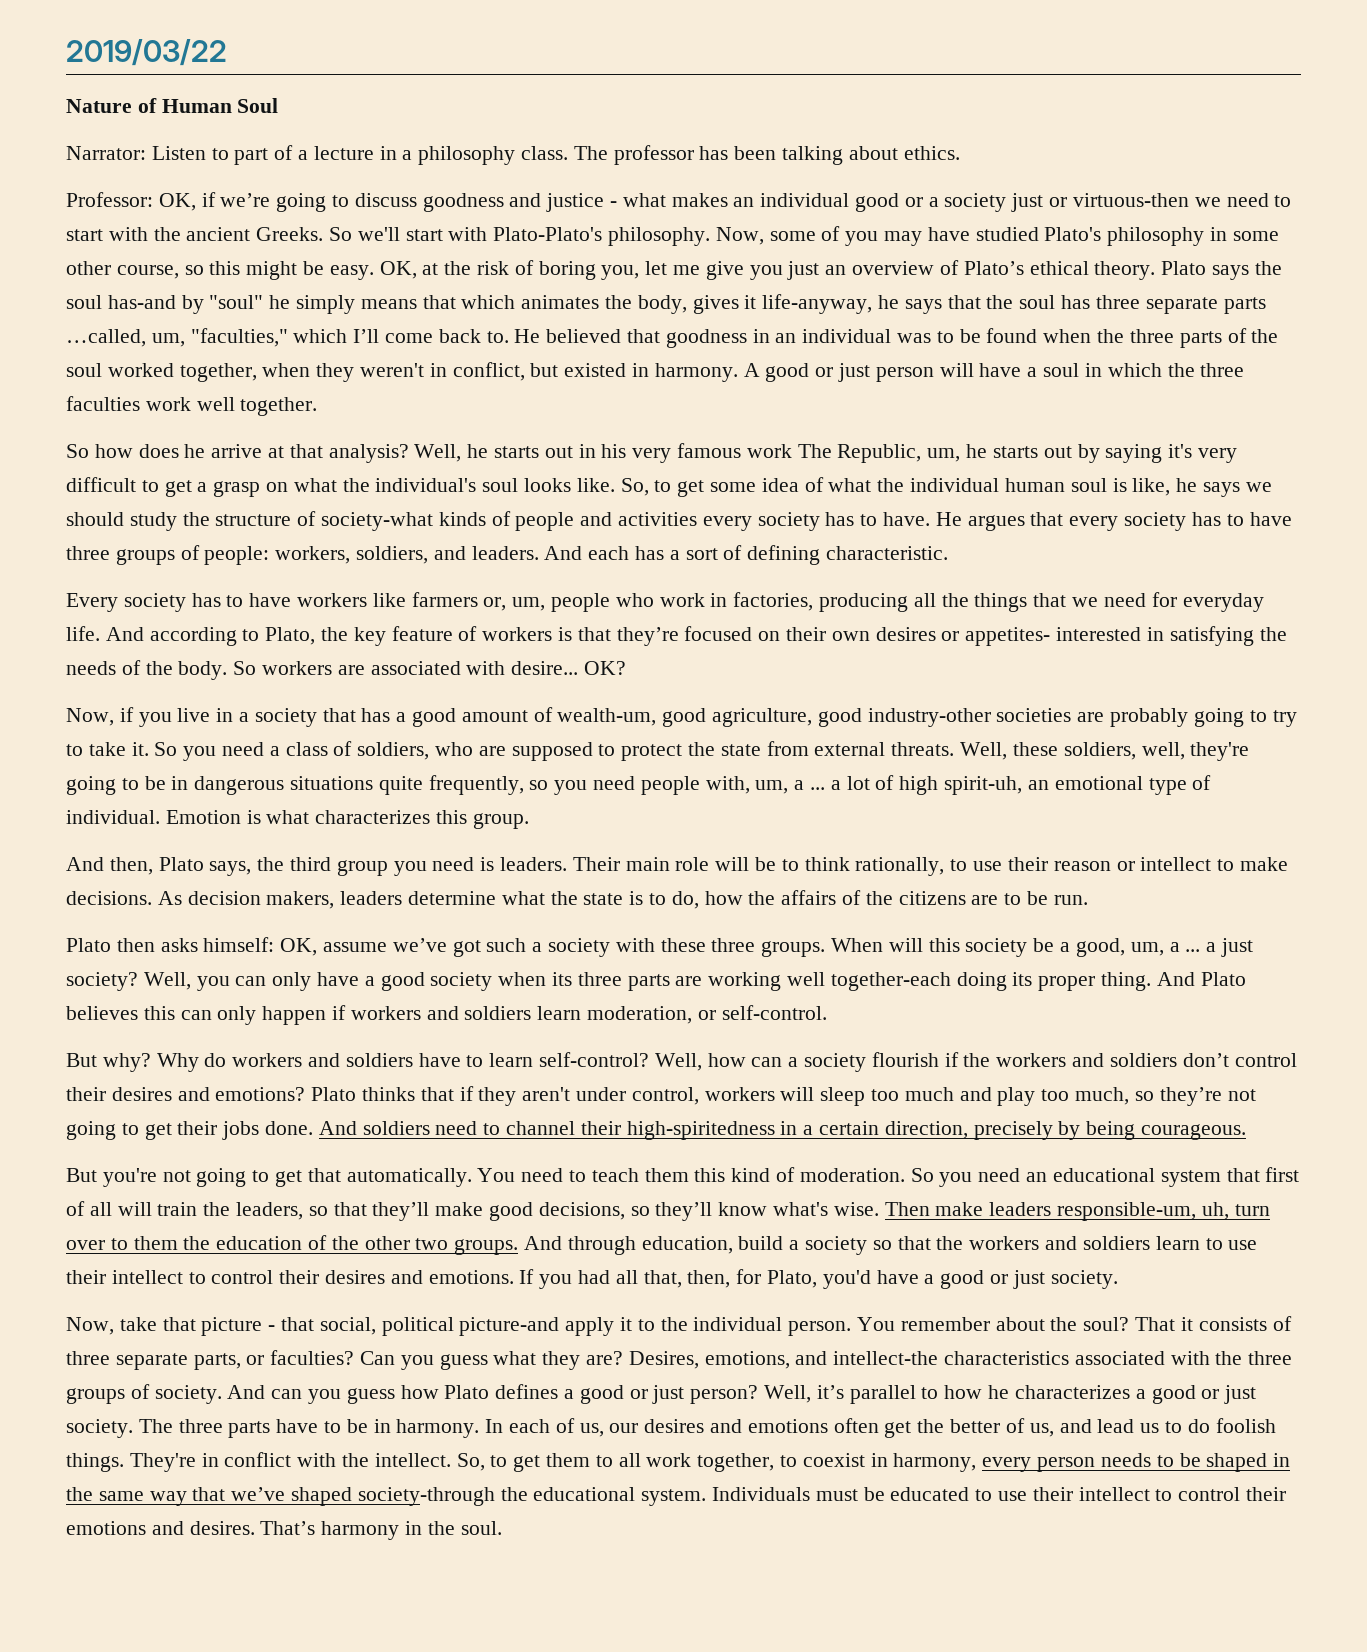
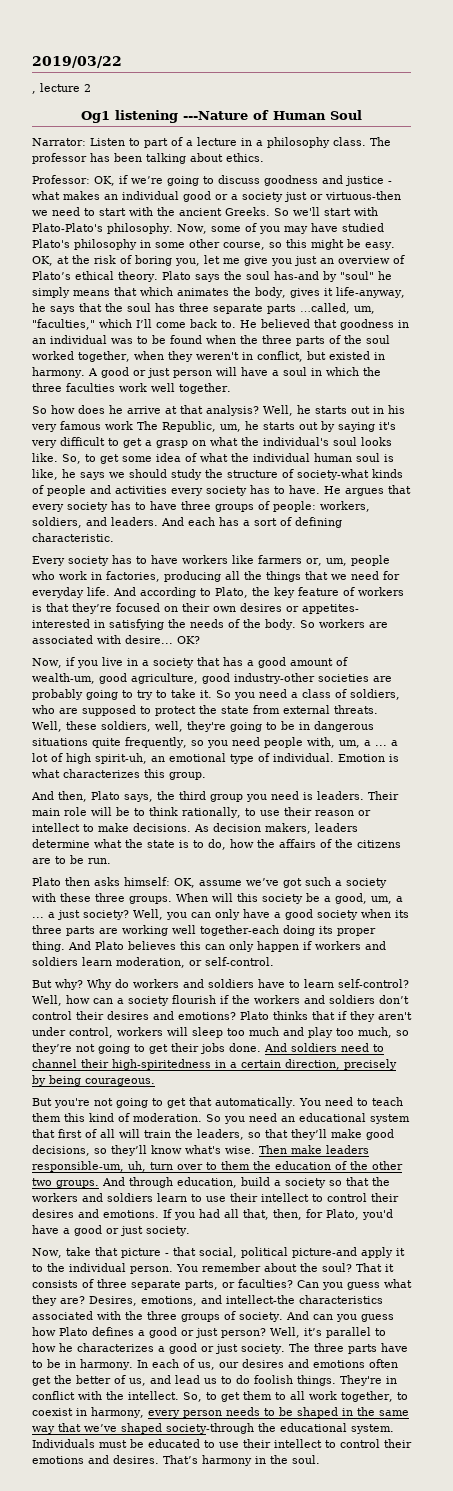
[66,99,132,113] Nature -> [32,83,91,94] [81,110,248,123] , lecture 2 // Og1 listening ---Nature

